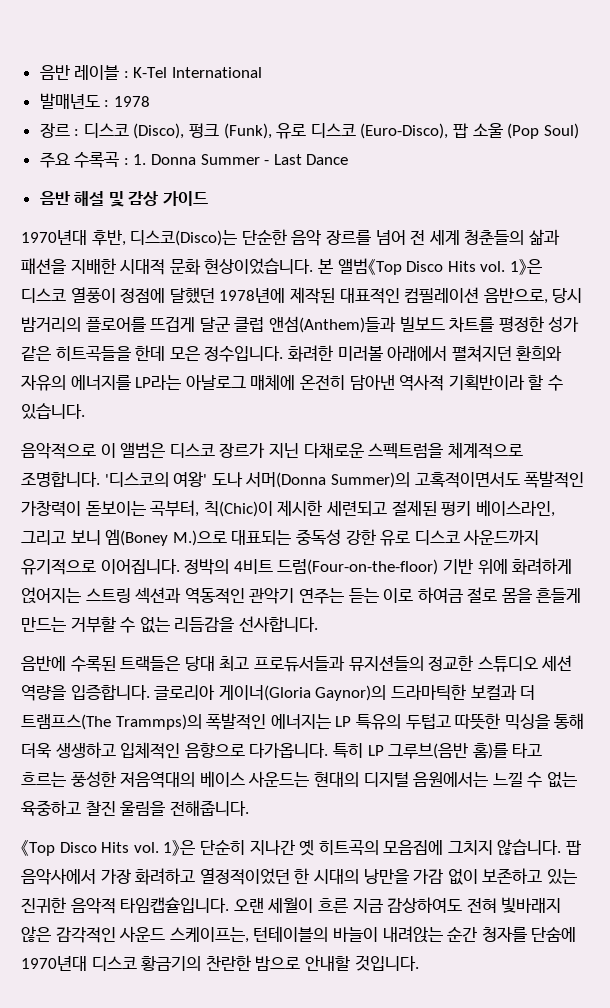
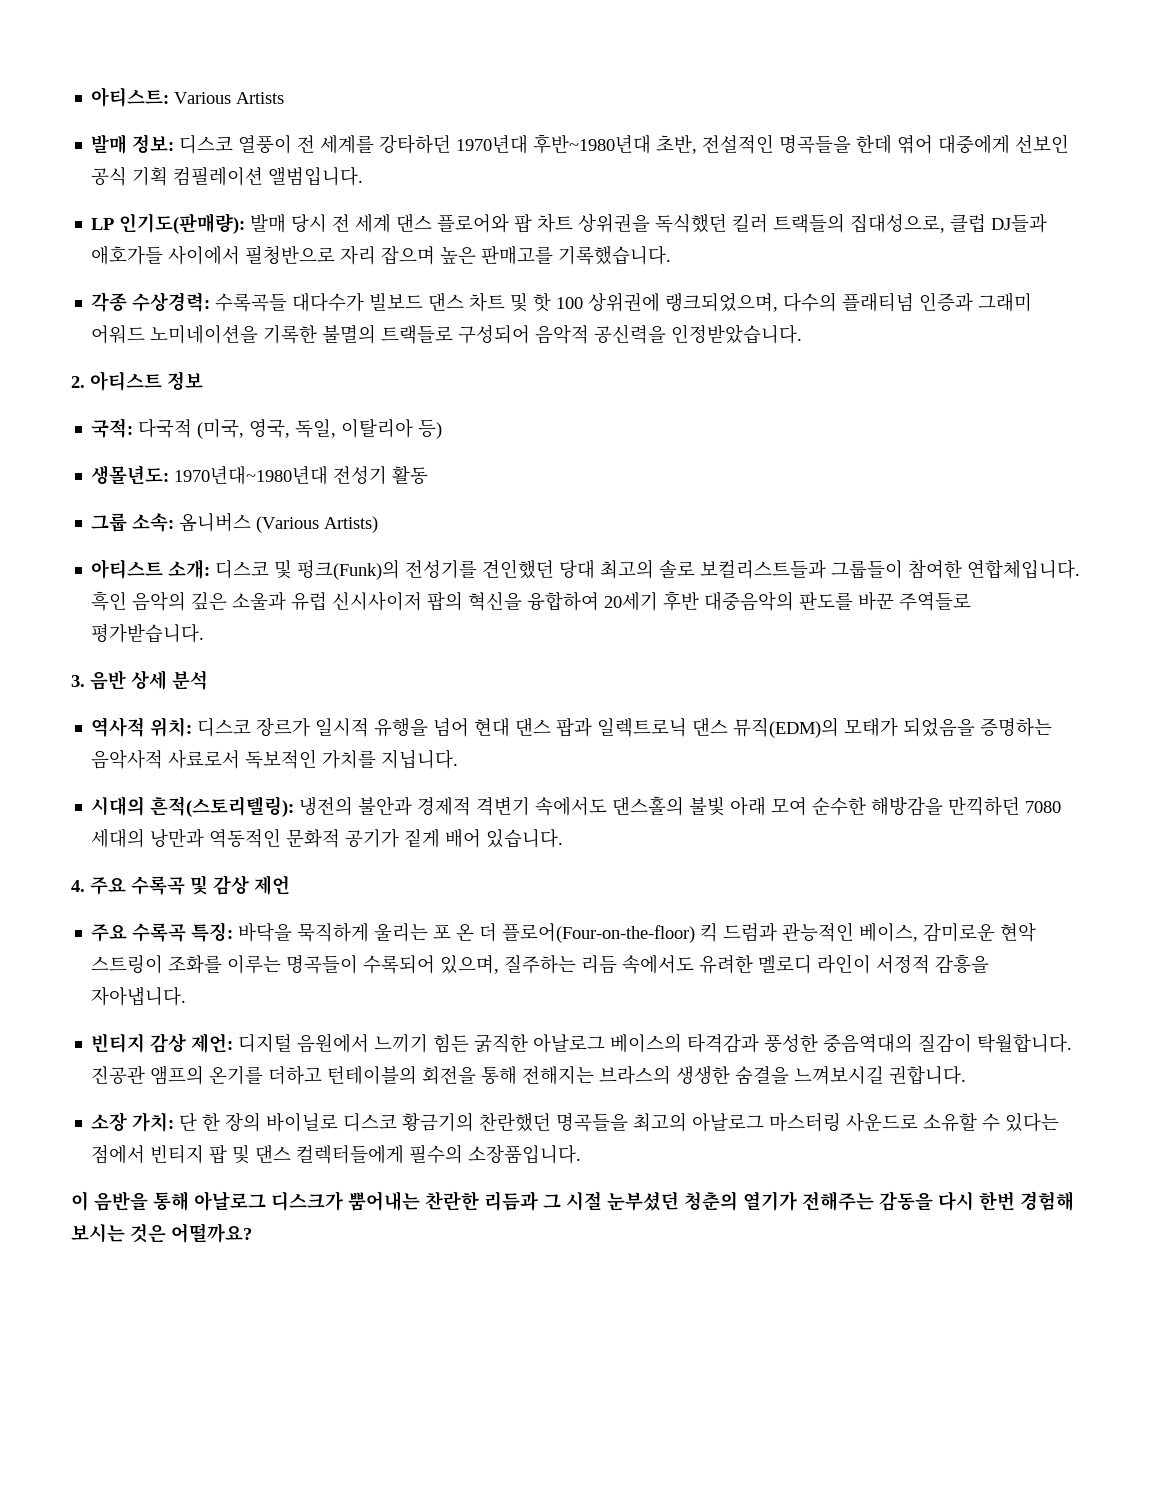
[39,65,263,80] [39,93,150,109] [39,123,579,139] [39,152,349,168] [39,191,209,207] [21,229,560,246] [21,258,542,275] [21,287,583,304] [21,316,580,333] [21,345,563,362] [21,374,563,391] [21,403,85,419] [21,442,523,459] [21,471,585,488] [21,500,555,517] [21,529,540,546] [21,558,573,575] [21,587,582,604] [21,616,318,633] [21,655,573,672] [21,684,536,701] [21,713,585,730] [21,742,543,759] [21,771,577,788] [21,800,249,816] [21,839,582,856] [21,868,577,885] [21,897,562,914] [21,926,577,943] [21,955,419,971] 음반 레이블 : K-Tel International // 발매년도 : 1978 // 장르 : 디스코 (Disco), 펑크 (Funk), 유로 디스코 (Euro-Disco), 팝 소울 (Pop Soul) // 주요 수록곡 : 1. Donna Summer - Last Dance // 음반 해설 및 감상 가이드 // 1970년대 후반, 디스코(Disco)는 단순한 음악 장르를 넘어 전 세계 청춘들의 삶과 패션을 지배한 시대적 문화 현상이었습니다. 본 앨범《Top Disco Hits vol. 1》은 디스코 열풍이 정점에 달했던 1978년에 제작된 대표적인 컴필레이션 음반으로, 당시 밤거리의 플로어를 뜨겁게 달군 클럽 앤섬(Anthem)들과 빌보드 차트를 평정한 성가 같은 히트곡들을 한데 모은 정수입니다. 화려한 미러볼 아래에서 펼쳐지던 환희와 자유의 에너지를 LP라는 아날로그 매체에 온전히 담아낸 역사적 기획반이라 할 수 있습니다. // 음악적으로 이 앨범은 디스코 장르가 지닌 다채로운 스펙트럼을 체계적으로 조명합니다. '디스코의 여왕' 도나 서머(Donna Summer)의 고혹적이면서도 폭발적인 가창력이 돋보이는 곡부터, 칙(Chic)이 제시한 세련되고 절제된 펑키 베이스라인, 그리고 보니 엠(Boney M.)으로 대표되는 중독성 강한 유로 디스코 사운드까지 유기적으로 이어집니다. 정박의 4비트 드럼(Four-on-the-floor) 기반 위에 화려하게 얹어지는 스트링 섹션과 역동적인 관악기 연주는 듣는 이로 하여금 절로 몸을 흔들게 만드는 거부할 수 없는 리듬감을 선사합니다. // 음반에 수록된 트랙들은 당대 최고 프로듀서들과 뮤지션들의 정교한 스튜디오 세션 역량을 입증합니다. 글로리아 게이너(Gloria Gaynor)의 드라마틱한 보컬과 더 트램프스(The Trammps)의 폭발적인 에너지는 LP 특유의 두텁고 따뜻한 믹싱을 통해 더욱 생생하고 입체적인 음향으로 다가옵니다. 특히 LP 그루브(음반 홈)를 타고 흐르는 풍성한 저음역대의 베이스 사운드는 현대의 디지털 음원에서는 느낄 수 없는 육중하고 찰진 울림을 전해줍니다. // 《Top Disco Hits vol. 1》은 단순히 지나간 옛 히트곡의 모음집에 그치지 않습니다. 팝 음악사에서 가장 화려하고 열정적이었던 한 시대의 낭만을 가감 없이 보존하고 있는 진귀한 음악적 타임캡슐입니다. 오랜 세월이 흐른 지금 감상하여도 전혀 빛바래지 않은 감각적인 사운드 스케이프는, 턴테이블의 바늘이 내려앉는 순간 청자를 단숨에 1970년대 디스코 황금기의 찬란한 밤으로 안내할 것입니다. -> [91,87,285,107] [91,134,1070,154] [91,166,364,186] [91,213,1048,234] [91,245,672,265] [91,292,1033,312] [91,324,803,344] [71,371,203,391] [91,418,443,439] [91,465,429,485] [91,513,379,533] [91,559,1081,580] [91,591,972,611] [91,623,205,643] [71,670,208,690] [91,717,1053,738] [91,749,459,769] [91,796,1062,817] [91,828,564,848] [71,875,290,895] [91,922,1037,943] [91,954,990,974] [91,986,187,1006] [91,1033,1073,1053] [91,1065,967,1085] [91,1112,1060,1132] [91,1144,582,1164] [71,1191,1074,1211] [71,1223,252,1243] 아티스트: Various Artists // 발매 정보: 디스코 열풍이 전 세계를 강타하던 1970년대 후반~1980년대 초반, 전설적인 명곡들을 한데 엮어 대중에게 선보인 공식 기획 컴필레이션 앨범입니다. // LP 인기도(판매량): 발매 당시 전 세계 댄스 플로어와 팝 차트 상위권을 독식했던 킬러 트랙들의 집대성으로, 클럽 DJ들과 애호가들 사이에서 필청반으로 자리 잡으며 높은 판매고를 기록했습니다. // 각종 수상경력: 수록곡들 대다수가 빌보드 댄스 차트 및 핫 100 상위권에 랭크되었으며, 다수의 플래티넘 인증과 그래미 어워드 노미네이션을 기록한 불멸의 트랙들로 구성되어 음악적 공신력을 인정받았습니다. // 2. 아티스트 정보 // 국적: 다국적 (미국, 영국, 독일, 이탈리아 등) // 생몰년도: 1970년대~1980년대 전성기 활동 // 그룹 소속: 옴니버스 (Various Artists) // 아티스트 소개: 디스코 및 펑크(Funk)의 전성기를 견인했던 당대 최고의 솔로 보컬리스트들과 그룹들이 참여한 연합체입니다. 흑인 음악의 깊은 소울과 유럽 신시사이저 팝의 혁신을 융합하여 20세기 후반 대중음악의 판도를 바꾼 주역들로 평가받습니다. // 3. 음반 상세 분석 // 역사적 위치: 디스코 장르가 일시적 유행을 넘어 현대 댄스 팝과 일렉트로닉 댄스 뮤직(EDM)의 모태가 되었음을 증명하는 음악사적 사료로서 독보적인 가치를 지닙니다. // 시대의 흔적(스토리텔링): 냉전의 불안과 경제적 격변기 속에서도 댄스홀의 불빛 아래 모여 순수한 해방감을 만끽하던 7080 세대의 낭만과 역동적인 문화적 공기가 짙게 배어 있습니다. // 4. 주요 수록곡 및 감상 제언 // 주요 수록곡 특징: 바닥을 묵직하게 울리는 포 온 더 플로어(Four-on-the-floor) 킥 드럼과 관능적인 베이스, 감미로운 현악 스트링이 조화를 이루는 명곡들이 수록되어 있으며, 질주하는 리듬 속에서도 유려한 멜로디 라인이 서정적 감흥을 자아냅니다. // 빈티지 감상 제언: 디지털 음원에서 느끼기 힘든 굵직한 아날로그 베이스의 타격감과 풍성한 중음역대의 질감이 탁월합니다. 진공관 앰프의 온기를 더하고 턴테이블의 회전을 통해 전해지는 브라스의 생생한 숨결을 느껴보시길 권합니다. // 소장 가치: 단 한 장의 바이닐로 디스코 황금기의 찬란했던 명곡들을 최고의 아날로그 마스터링 사운드로 소유할 수 있다는 점에서 빈티지 팝 및 댄스 컬렉터들에게 필수의 소장품입니다. // 이 음반을 통해 아날로그 디스크가 뿜어내는 찬란한 리듬과 그 시절 눈부셨던 청춘의 열기가 전해주는 감동을 다시 한번 경험해 보시는 것은 어떨까요?

